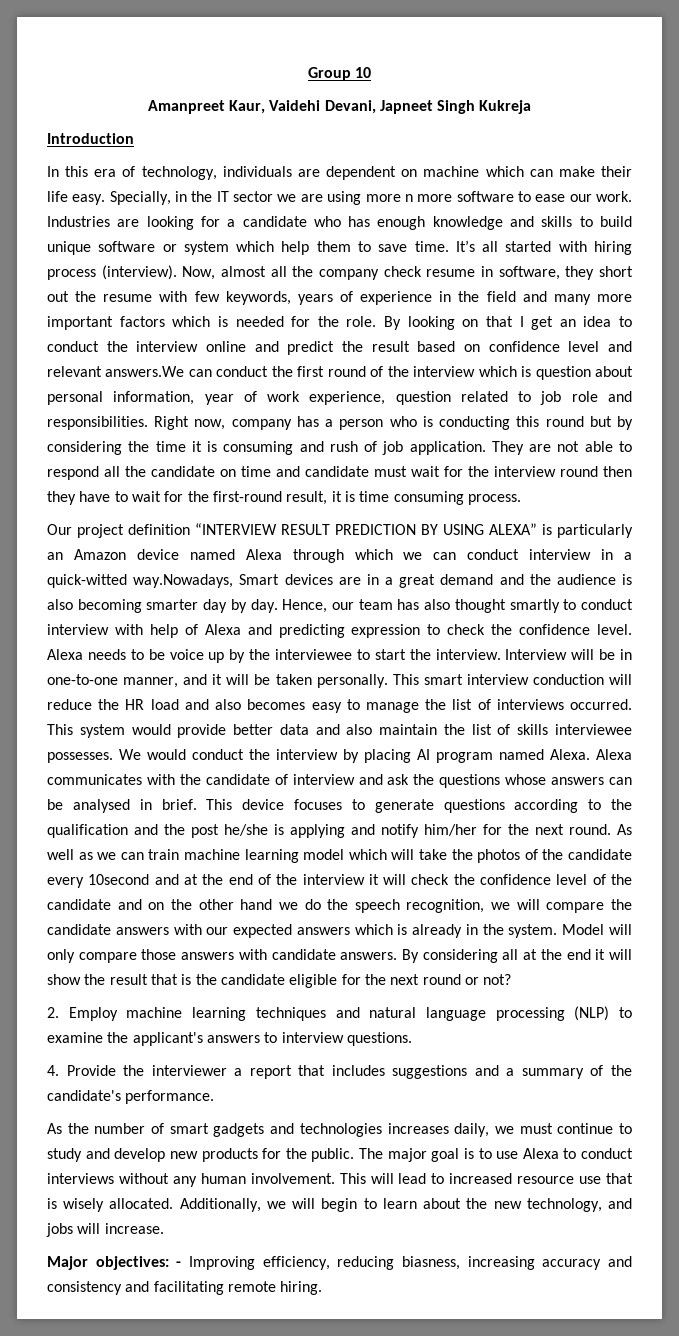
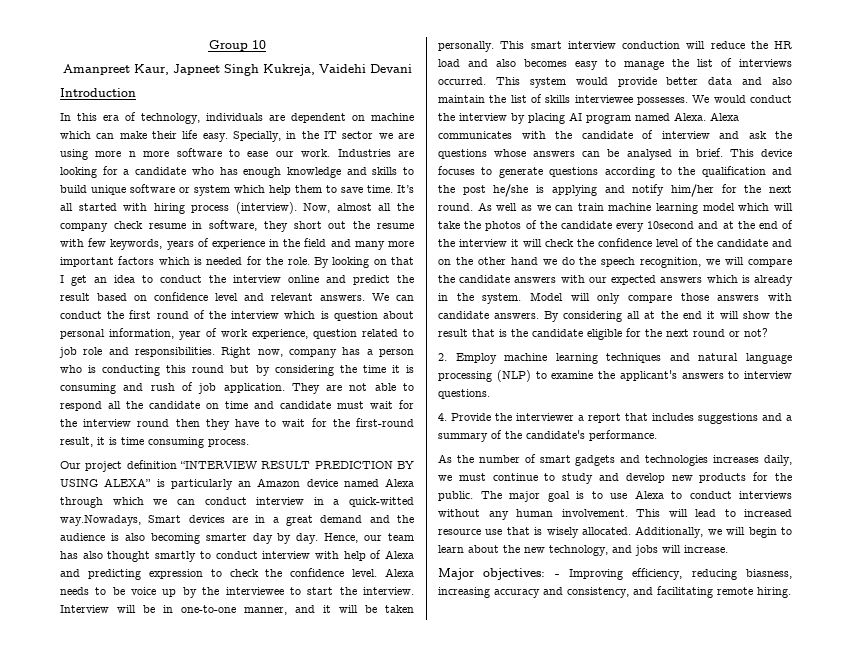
[269,100,532,114] Vaidehi Devani, Japneet Singh Kukreja -> [172,64,412,76] Japneet Singh Kukreja, Vaidehi Devani
[105,366,185,377] answers.We -> [320,293,389,301] answers. We
[47,1281,122,1295] consistency -> [567,587,629,598] consistency,

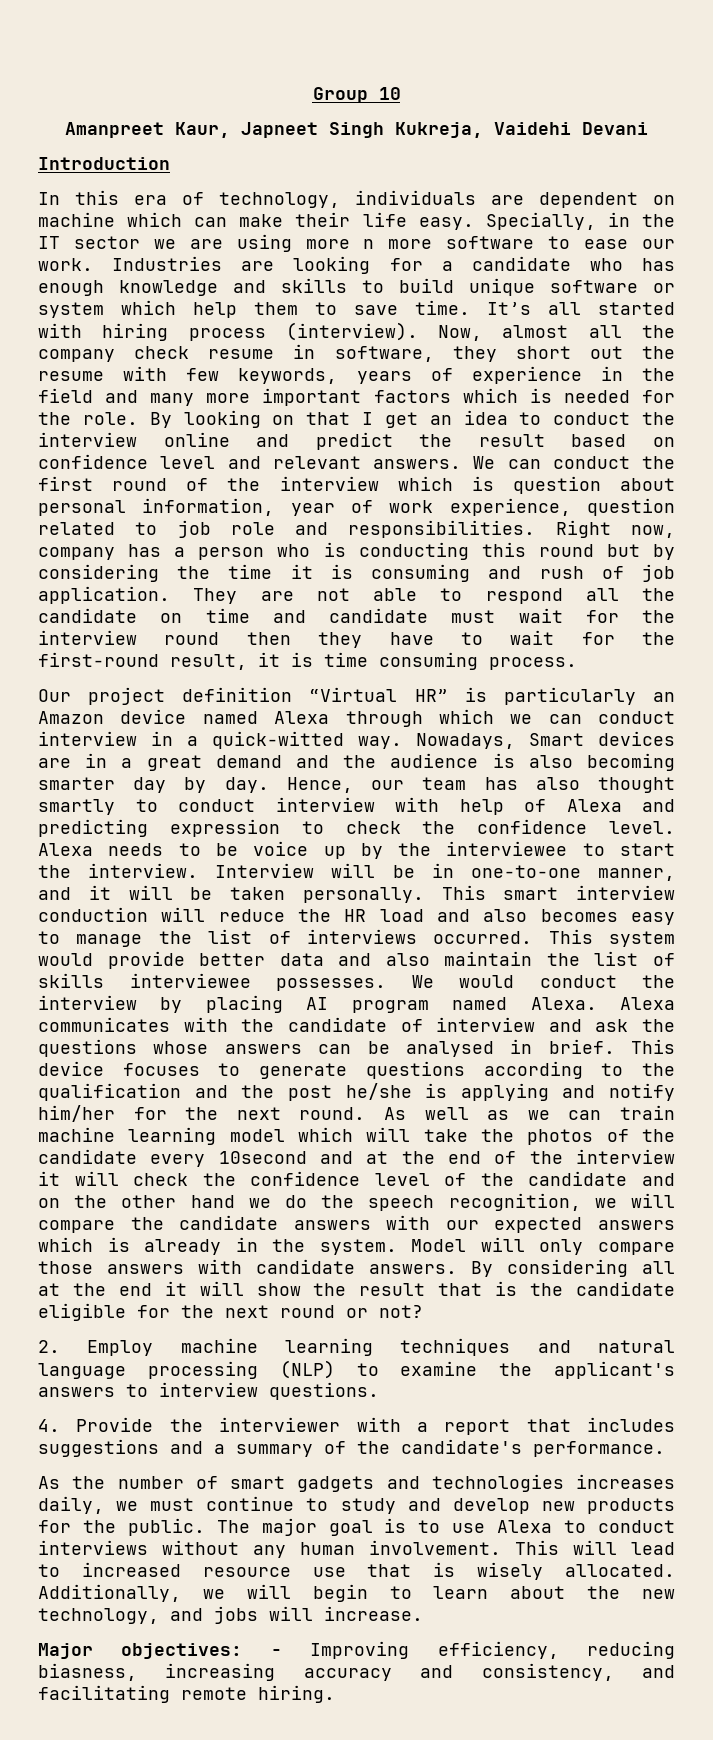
[180,461,414,469] [60,478,152,487] “INTERVIEW RESULT PREDICTION BY USING ALEXA” -> [309,687,448,702] “Virtual HR”
[60,515,141,526] way.Nowadays, -> [358,733,515,749] way. Nowadays,
(574, 417) none -> [356,1417,401,1432] with

